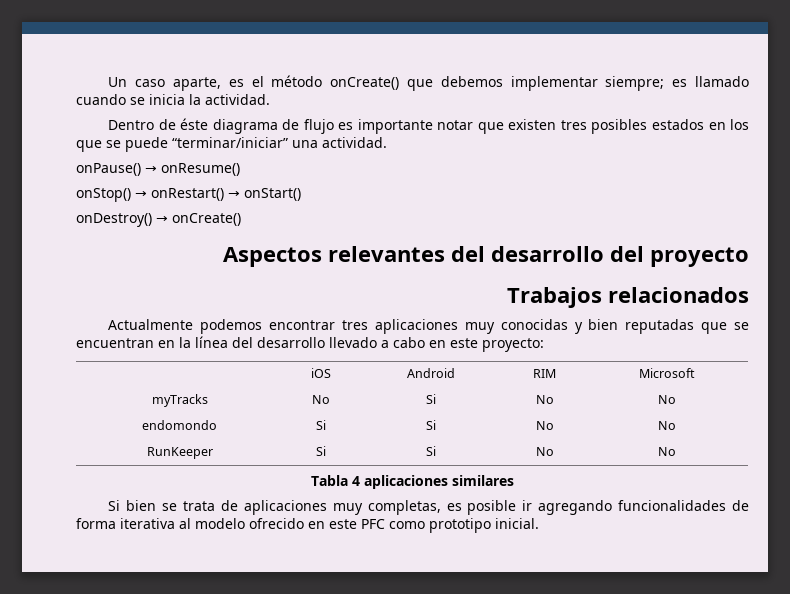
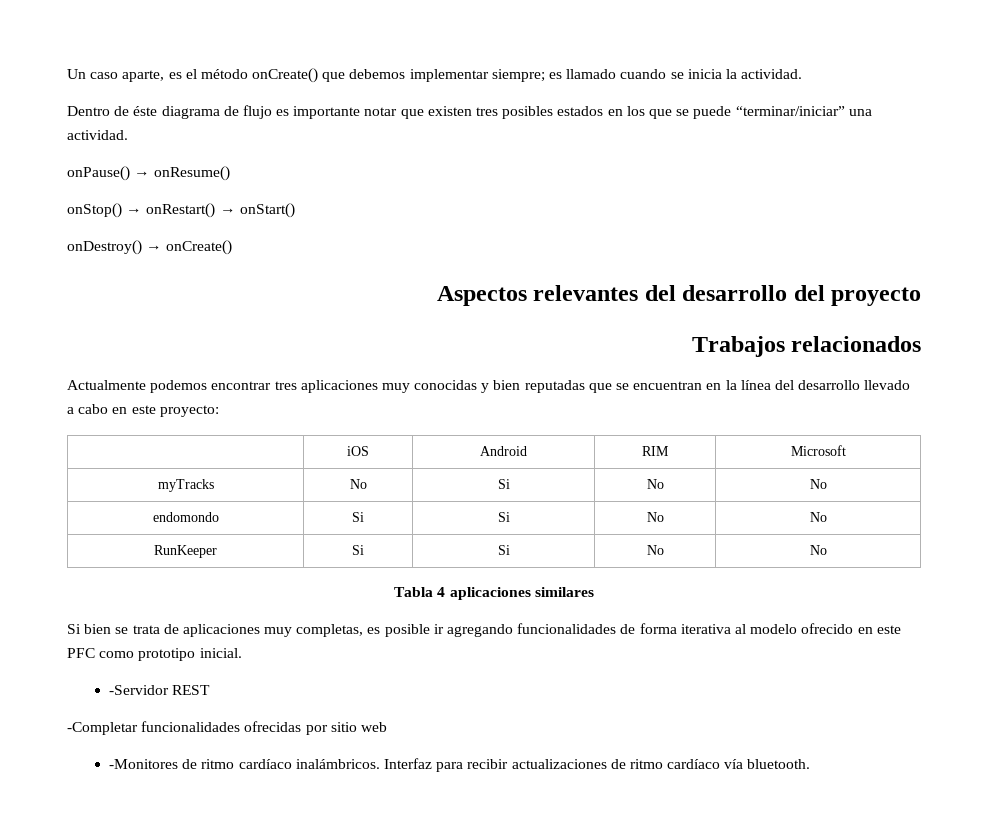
(539, 523) none -> [109,685,211,695] [67,721,387,735] [109,758,811,772] // -Servidor REST // -Completar funcionalidades ofrecidas por sitio web // -Monitores de ritmo cardíaco inalámbricos. Interfaz para recibir actualizaciones de ritmo cardíaco vía bluetooth.

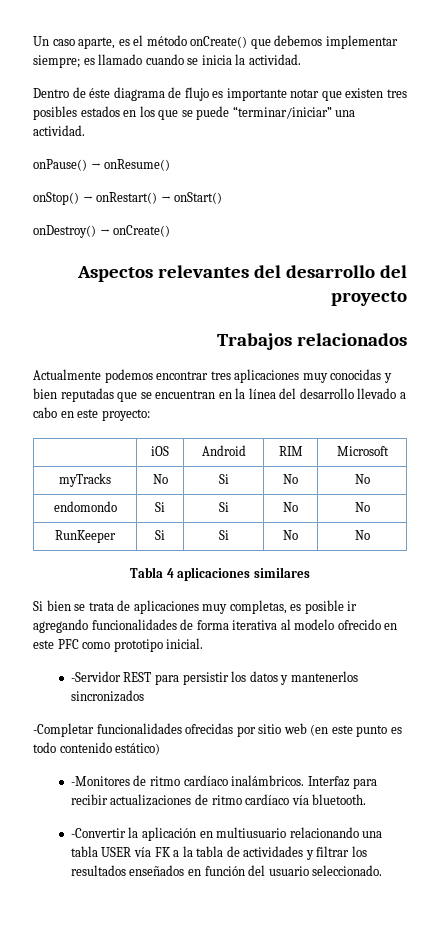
(211, 690) none -> [154,671,358,685] [70,690,144,702] para persistir los datos y mantenerlos sincronizados
(387, 727) none -> [310,724,402,737] [33,742,161,755] (en este punto es todo contenido estático)
(811, 764) none -> [70,827,383,841] [70,846,367,860] [70,865,383,876] // -Convertir la aplicación en multiusuario relacionando una tabla USER vía FK a la tabla de actividades y filtrar los resultados enseñados en función del usuario seleccionado.

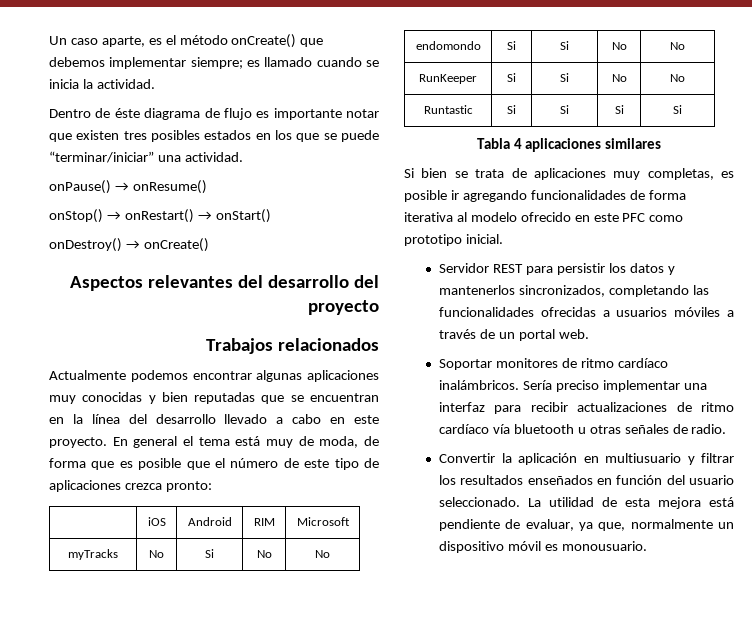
[210,371,231,380] tres -> [256,370,303,382] algunas
[101,409,150,421] proyecto: -> [49,436,379,448] [49,458,379,470] [49,480,212,492] proyecto. En general el tema está muy de moda, de forma que es posible que el número de este tipo de aplicaciones crezca pronto:
(370, 535) none -> [423,105,473,114] [507,105,516,114] [560,105,569,114] [614,105,624,114] [673,105,682,114] // Runtastic | Si | Si | Si | Si
[70,671,121,682] -Servidor -> [439,263,490,273] Servidor
[70,690,144,702] [33,723,402,737] [33,742,161,755] [70,775,350,787] sincronizados // -Completar funcionalidades ofrecidas por sitio web (en este punto es todo contenido estático) // -Monitores de ritmo cardíaco inalámbricos. Interfaz -> [518,285,709,297] [439,307,734,317] [439,329,589,341] [439,358,668,370] [439,380,707,392] [439,402,486,412] sincronizados, completando las funcionalidades ofrecidas a usuarios móviles a través de un portal web. // Soportar monitores de ritmo cardíaco inalámbricos. Sería preciso implementar una interfaz
[312,794,367,805] [70,827,383,841] [70,846,304,857] bluetooth. // -Convertir la aplicación en multiusuario relacionando una tabla USER vía FK a la tabla de actividades -> [513,424,727,434] [439,453,682,465] bluetooth u otras señales de radio. // Convertir la aplicación en multiusuario
(383, 870) none -> [528,497,734,509] [439,519,734,531] [439,541,647,553] La utilidad de esta mejora está pendiente de evaluar, ya que, normalmente un dispositivo móvil es monousuario.

